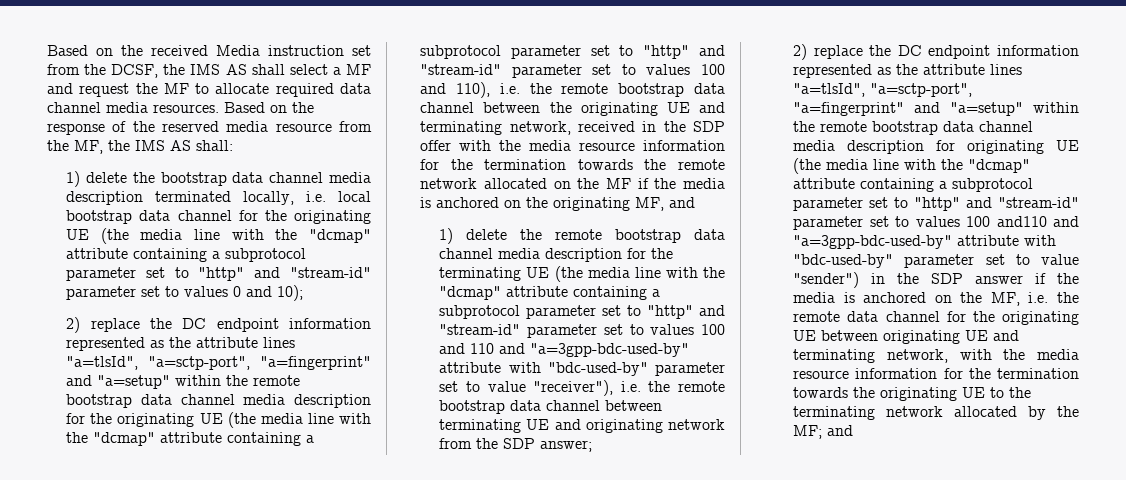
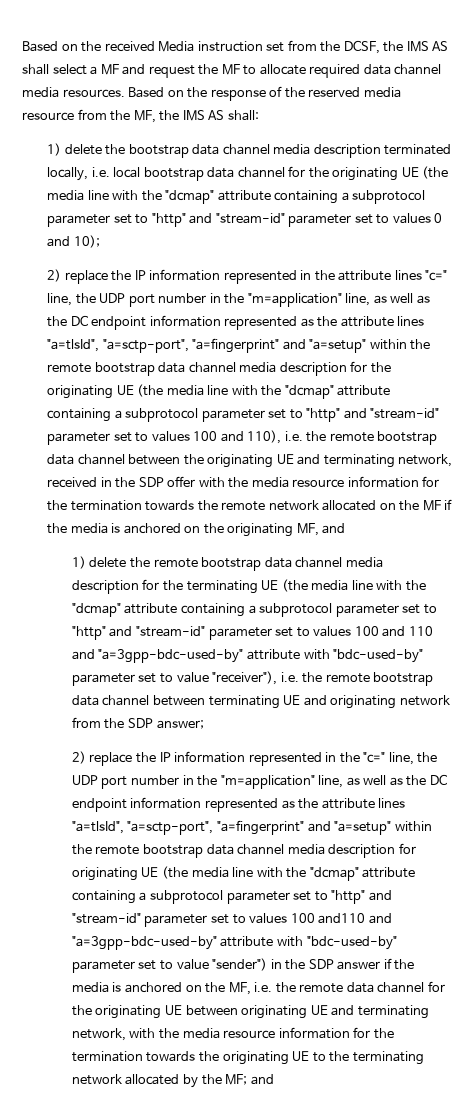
(172, 323) none -> [134,269,448,284] [46,293,430,307] [46,316,67,327] IP information represented in the attribute lines "c=" line, the UDP port number in the "m=application" line, as well as the
(892, 50) none -> [159,751,438,766] [71,775,427,789] IP information represented in the "c=" line, the UDP port number in the "m=application" line, as well as the

